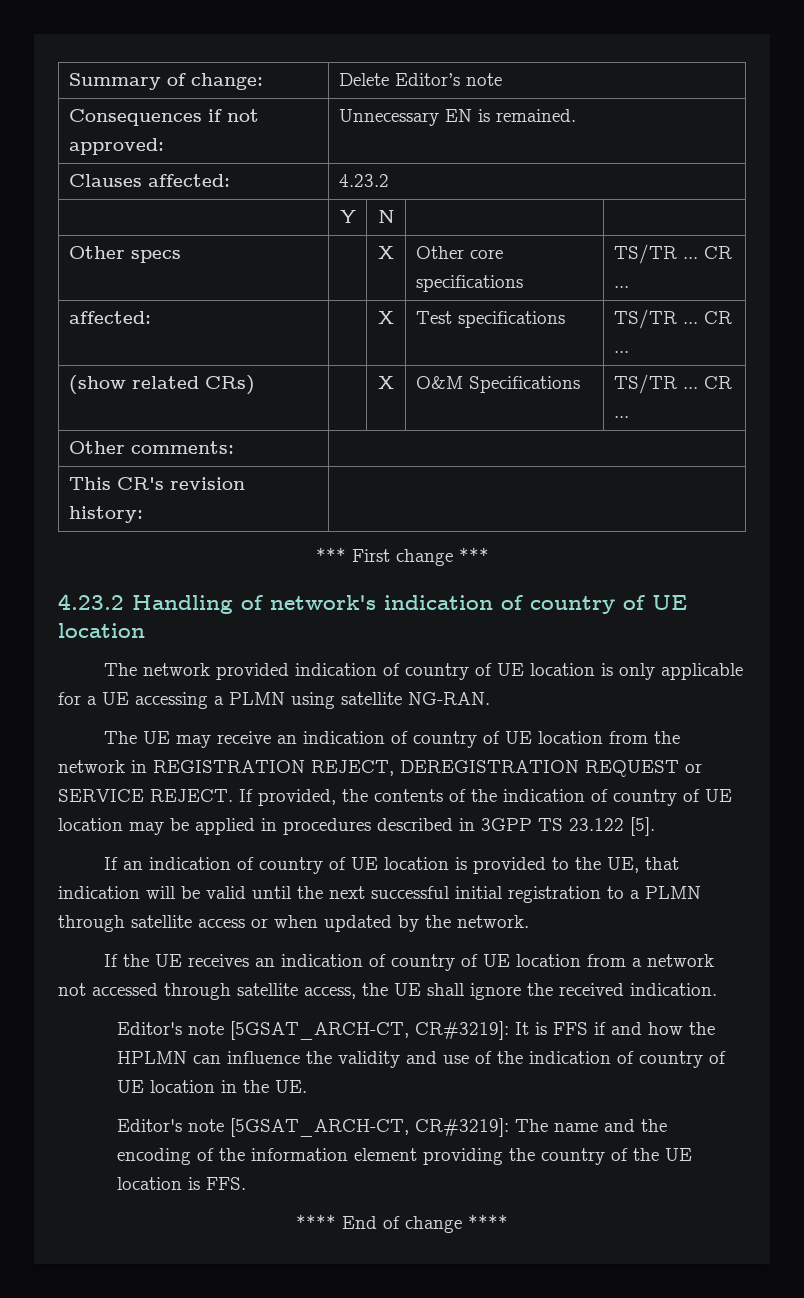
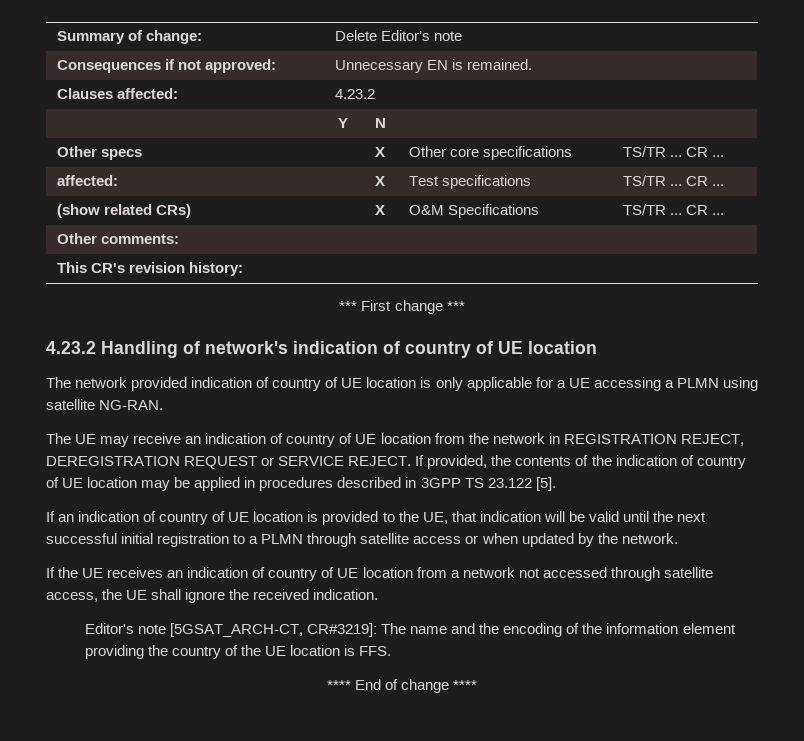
[116,1021,715,1040] [116,1051,726,1068] [116,1080,307,1093] // Editor's note [5GSAT_ARCH-CT, CR#3219]: It is FFS if and how the HPLMN can influence the validity and use of the indication of country of UE location in the UE. -> (379, 594) none

